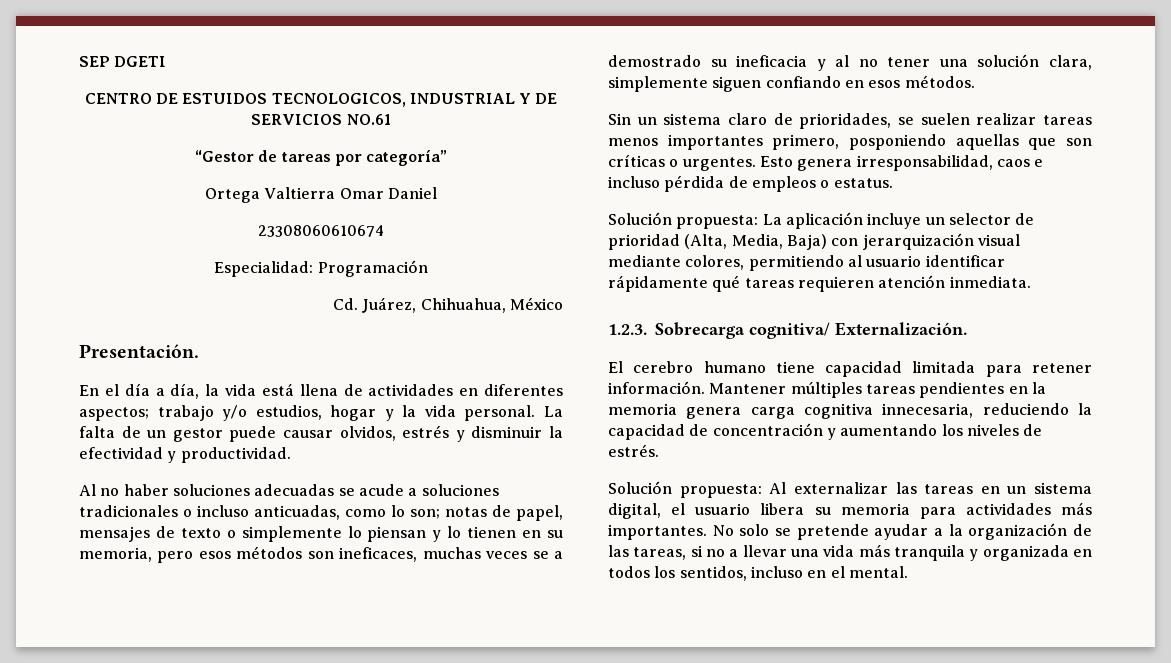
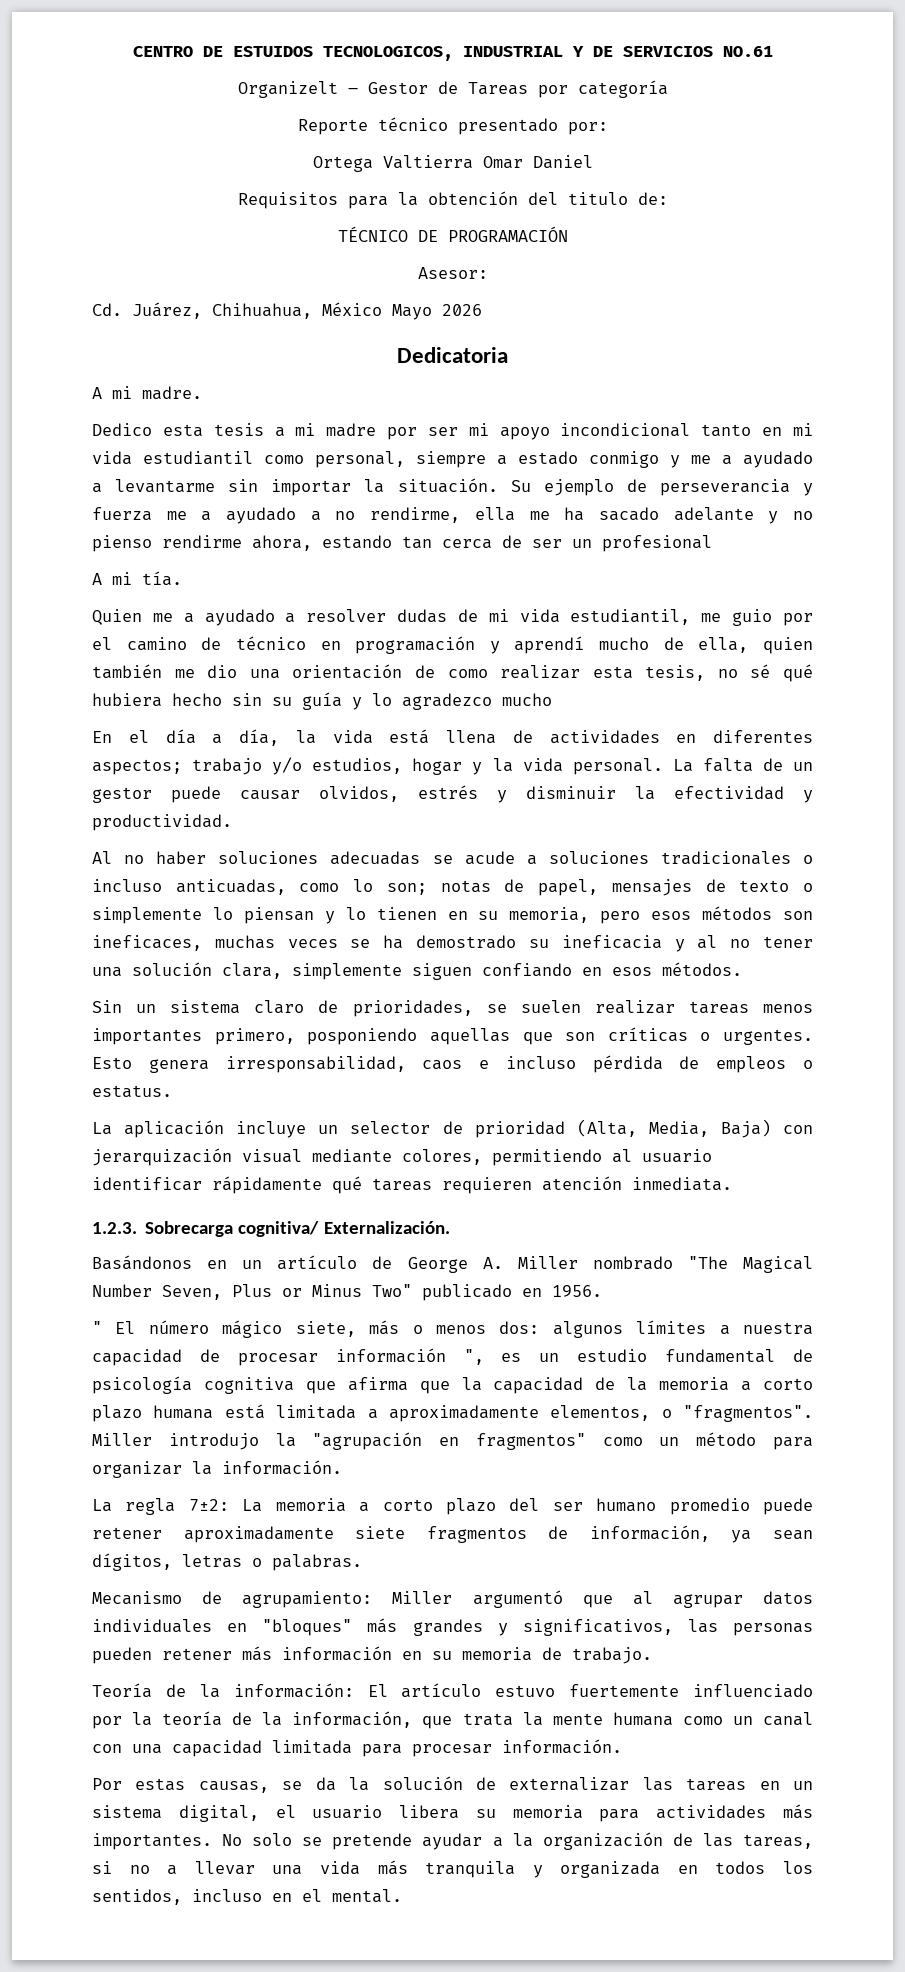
[79,56,167,67] SEP DGETI // -> (132, 51) none
[194,150,448,166] [205,187,437,203] [258,225,384,237] [214,260,428,277] [333,297,563,313] [79,344,199,358] “Gestor de tareas por categoría” // Ortega Valtierra Omar Daniel // 23308060610674 // Especialidad: Programación // Cd. Juárez, Chihuahua, México // Presentación. -> [237,80,668,98] [297,117,608,135] [312,155,593,172] [237,191,668,209] [337,226,568,242] [417,267,488,279] [92,302,482,320] [397,347,508,363] [92,386,202,400] [92,423,813,440] [92,451,813,468] [92,478,814,496] [92,507,814,524] [92,535,712,552] [92,571,182,586] [92,609,813,626] [92,636,813,654] [92,664,814,682] [92,692,552,710] Organizelt – Gestor de Tareas por categoría // Reporte técnico presentado por: // Ortega Valtierra Omar Daniel // Requisitos para la obtención del titulo de: // TÉCNICO DE PROGRAMACIÓN // Asesor: // Cd. Juárez, Chihuahua, México Mayo 2026 // Dedicatoria // A mi madre. // Dedico esta tesis a mi madre por ser mi apoyo incondicional tanto en mi vida estudiantil como personal, siempre a estado conmigo y me a ayudado a levantarme sin importar la situación. Su ejemplo de perseverancia y fuerza me a ayudado a no rendirme, ella me ha sacado adelante y no pienso rendirme ahora, estando tan cerca de ser un profesional // A mi tía. // Quien me a ayudado a resolver dudas de mi vida estudiantil, me guio por el camino de técnico en programación y aprendí mucho de ella, quien también me dio una orientación de como realizar esta tesis, no sé qué hubiera hecho sin su guía y lo agradezco mucho
[554,551,563,559] a -> [383,935,404,949] ha
[608,212,759,229] Solución propuesta: -> (172, 1091) none
[608,361,815,373] El cerebro humano tiene -> [92,1255,814,1273] [92,1284,602,1301] [92,1320,813,1338] [92,1348,814,1366] [92,1376,813,1394] [92,1404,813,1422] [92,1432,814,1450] [92,1460,342,1478] [92,1498,813,1515] [92,1525,813,1543] [92,1553,362,1571] [92,1590,813,1608] [92,1618,813,1636] [92,1646,652,1664] [92,1683,813,1698] [92,1711,814,1729] [92,1744,162,1754] Basándonos en un artículo de George A. Miller nombrado "The Magical Number Seven, Plus or Minus Two" publicado en 1956. // " El número mágico siete, más o menos dos: algunos límites a nuestra capacidad de procesar información ", es un estudio fundamental de psicología cognitiva que afirma que la capacidad de la memoria a corto plazo humana está limitada a aproximadamente elementos, o "fragmentos". Miller introdujo la "agrupación en fragmentos" como un método para organizar la información. // La regla 7±2: La memoria a corto plazo del ser humano promedio puede retener aproximadamente siete fragmentos de información, ya sean dígitos, letras o palabras. // Mecanismo de agrupamiento: Miller argumentó que al agrupar datos individuales en "bloques" más grandes y significativos, las personas pueden retener más información en su memoria de trabajo. // Teoría de la información: El artículo estuvo fuertemente influenciado por la teoría de la información, que trata la mente humana como un canal con una
[1032,363,1092,373] [608,381,1046,398] [608,403,1092,419] [608,423,1043,440] [608,444,659,457] [608,481,787,498] retener información. Mantener múltiples tareas pendientes en la memoria genera carga cognitiva innecesaria, reduciendo la capacidad de concentración y aumentando los niveles de estrés. // Solución propuesta: Al -> [412,1739,622,1757] [92,1776,496,1793] procesar información. // Por estas causas, se da la solución de

